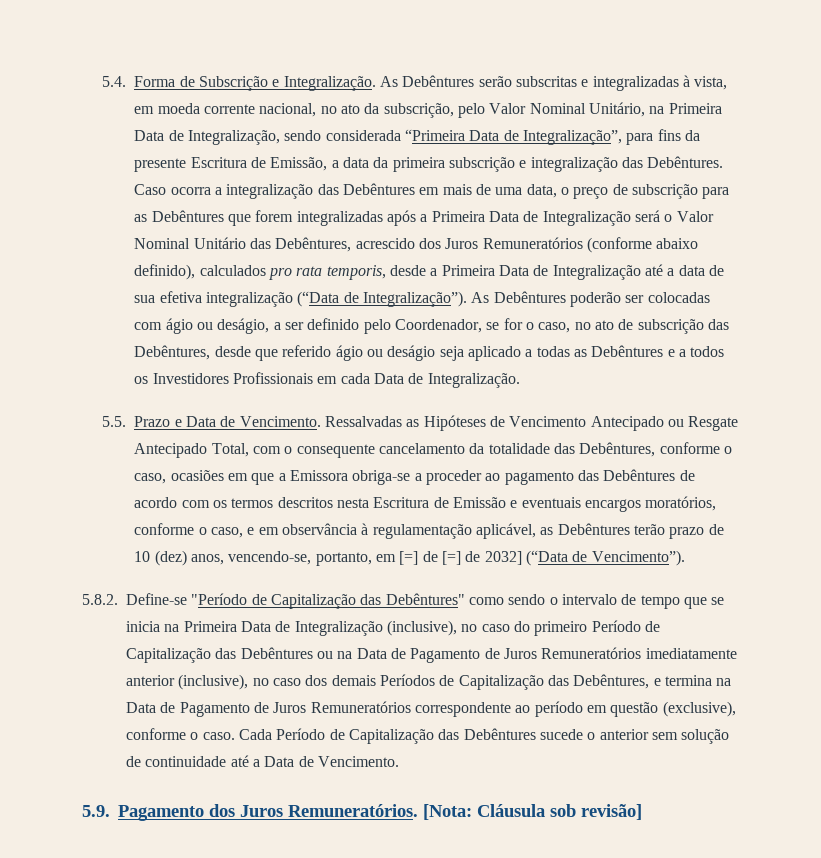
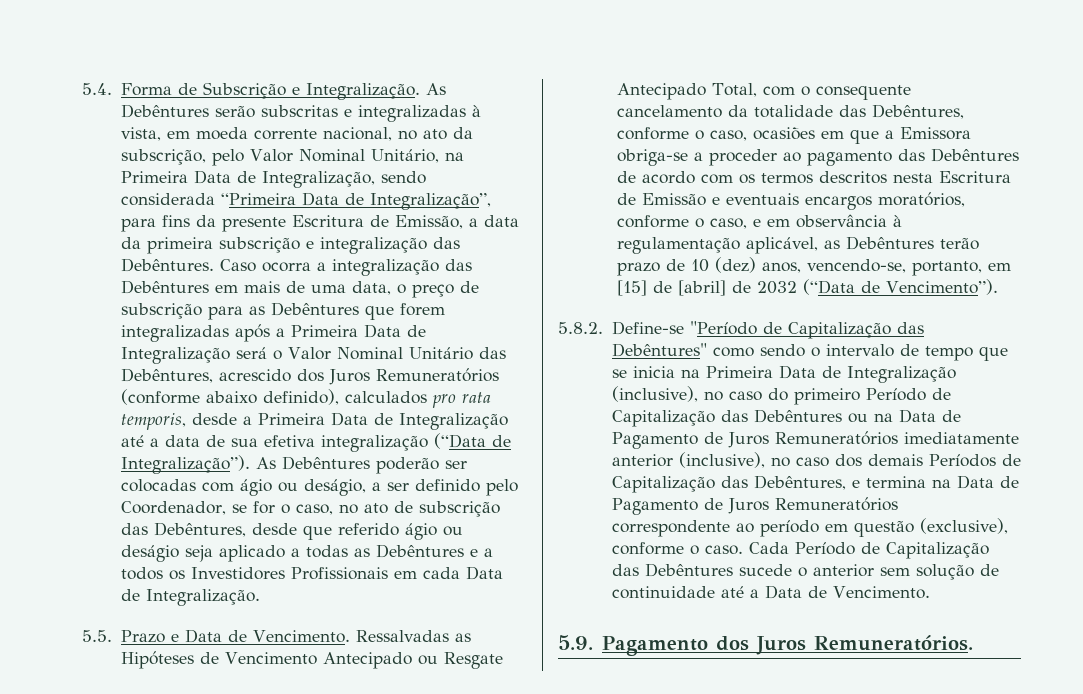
[399,551,522,565] [=] de [=] de 2032] -> [616,280,797,296] [15] de [abril] de 2032
[423,804,642,820] [Nota: Cláusula sob revisão] -> (973, 643) none

